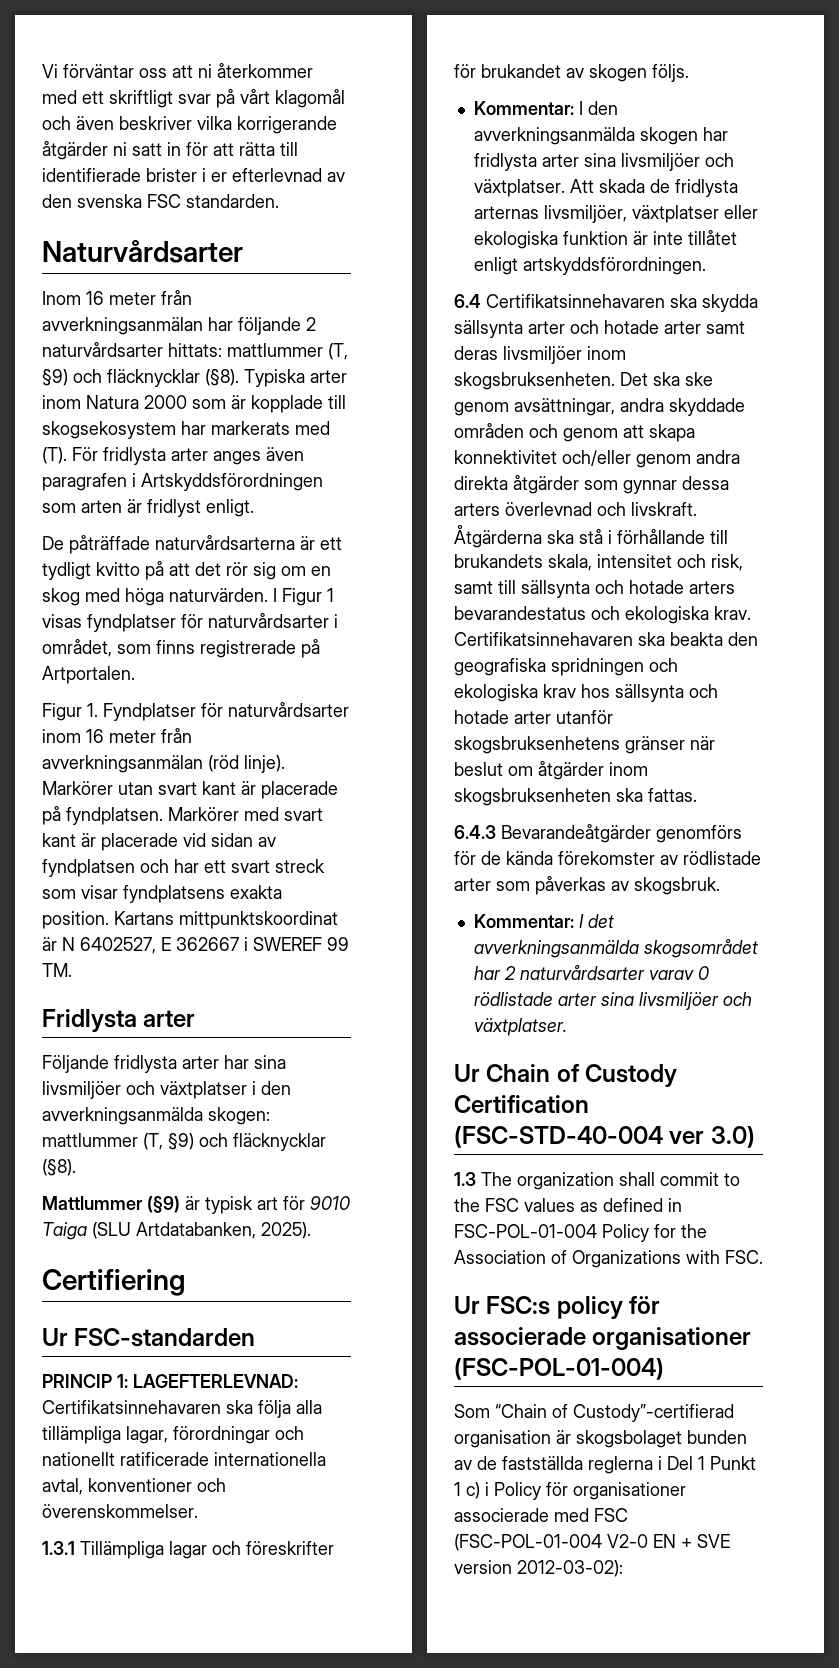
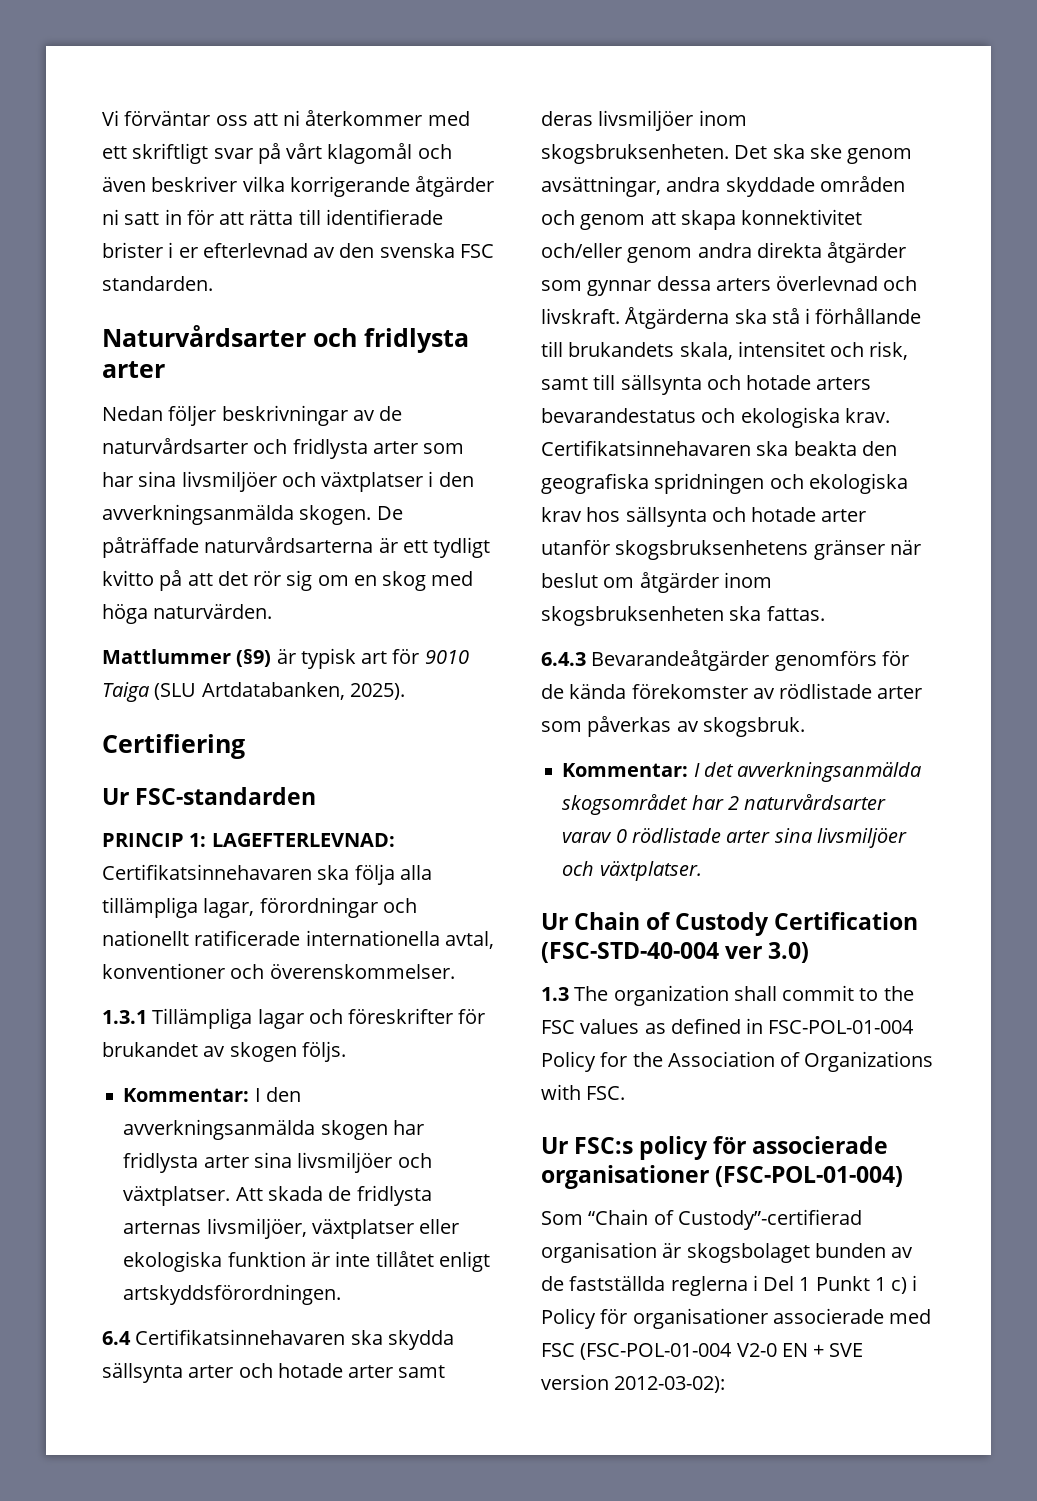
[42,290,192,305] [42,317,316,335] [42,342,348,360] [42,369,347,387] [42,395,346,413] [42,421,330,439] [42,447,304,465] [42,473,323,491] [42,499,254,517] // Inom 16 meter från avverkningsanmälan har följande 2 naturvårdsarter hittats: mattlummer (T, §9) och fläcknycklar (§8). Typiska arter inom Natura 2000 som är kopplade till skogsekosystem har markerats med (T). För fridlysta arter anges även paragrafen i Artskyddsförordningen som arten är fridlyst enligt. // -> [313,328,469,353] [102,361,165,378] [102,405,403,426] [102,438,465,459] [102,471,474,492] [102,504,372,525] och fridlysta arter // Nedan följer beskrivningar av de naturvårdsarter och fridlysta arter som har sina livsmiljöer och växtplatser i den avverkningsanmälda skogen.
[273,588,334,606] [42,613,338,632] [42,639,320,658] [42,666,135,684] [42,702,349,721] [42,728,192,743] [42,755,285,773] [42,781,338,799] [42,806,323,825] [42,833,276,851] [42,859,325,877] [42,885,282,903] [42,911,338,929] [42,937,349,954] [42,963,72,977] [42,1009,196,1032] [42,1055,286,1073] [42,1081,291,1099] [42,1107,270,1125] [42,1133,326,1151] [42,1159,76,1176] I Figur 1 visas fyndplatser för naturvårdsarter i området, som finns registrerade på Artportalen. // Figur 1. Fyndplatser för naturvårdsarter inom 16 meter från avverkningsanmälan (röd linje). Markörer utan svart kant är placerade på fyndplatsen. Markörer med svart kant är placerade vid sidan av fyndplatsen och har ett svart streck som visar fyndplatsens exakta position. Kartans mittpunktskoordinat är N 6402527, E 362667 i SWEREF 99 TM. // Fridlysta arter // Följande fridlysta arter har sina livsmiljöer och växtplatser i den avverkningsanmälda skogen: mattlummer (T, §9) och fläcknycklar (§8). -> (273, 611) none

